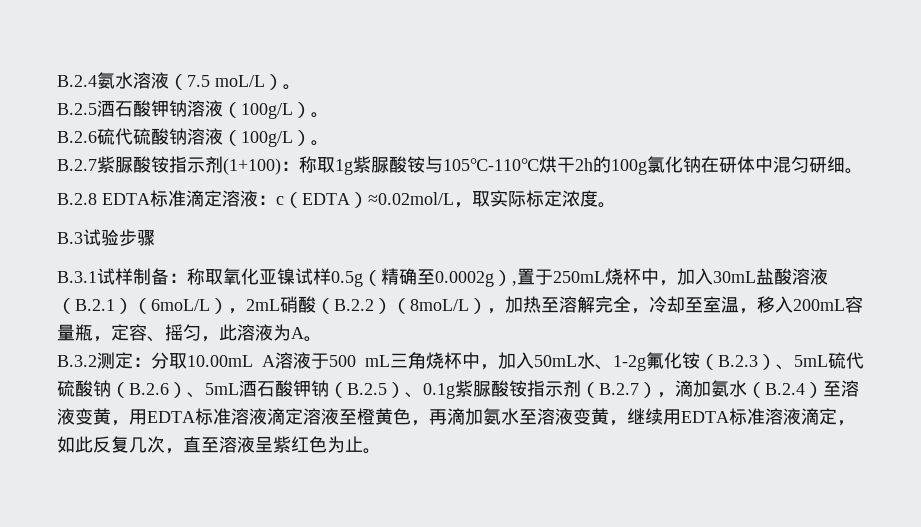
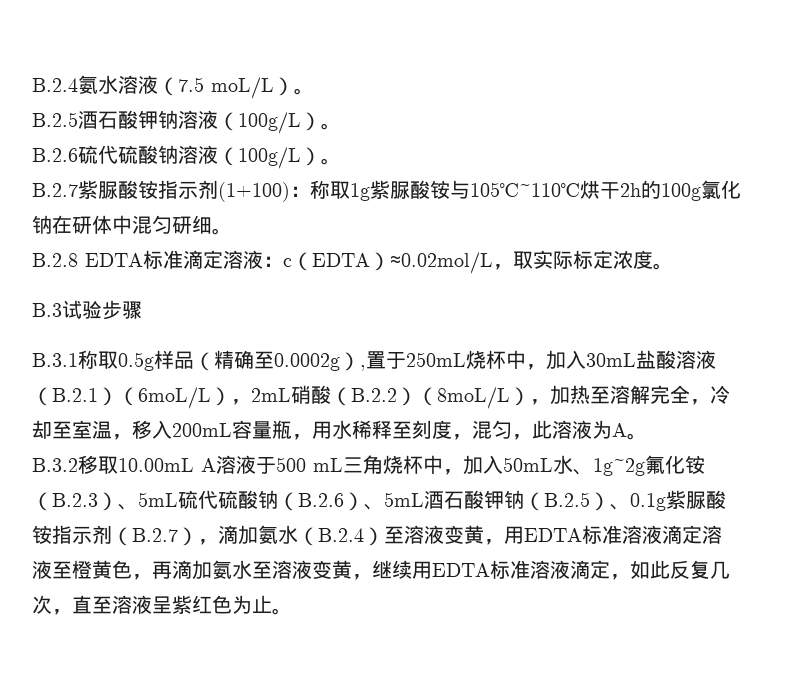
[443,158,539,171] 105℃-110℃ -> [470,182,580,197] 105℃~110℃
[97,268,363,287] 试样制备：称取氧化亚镍试样0.5g -> [78,350,194,371] 称取0.5g样品
[111,324,183,342] 定容、摇 -> [312,420,492,440] 用水稀释至刻度，混
[97,352,169,369] 测定：分 -> [78,455,98,474] 移
[613,355,646,371] 1-2g -> [593,458,645,476] 1g~2g

